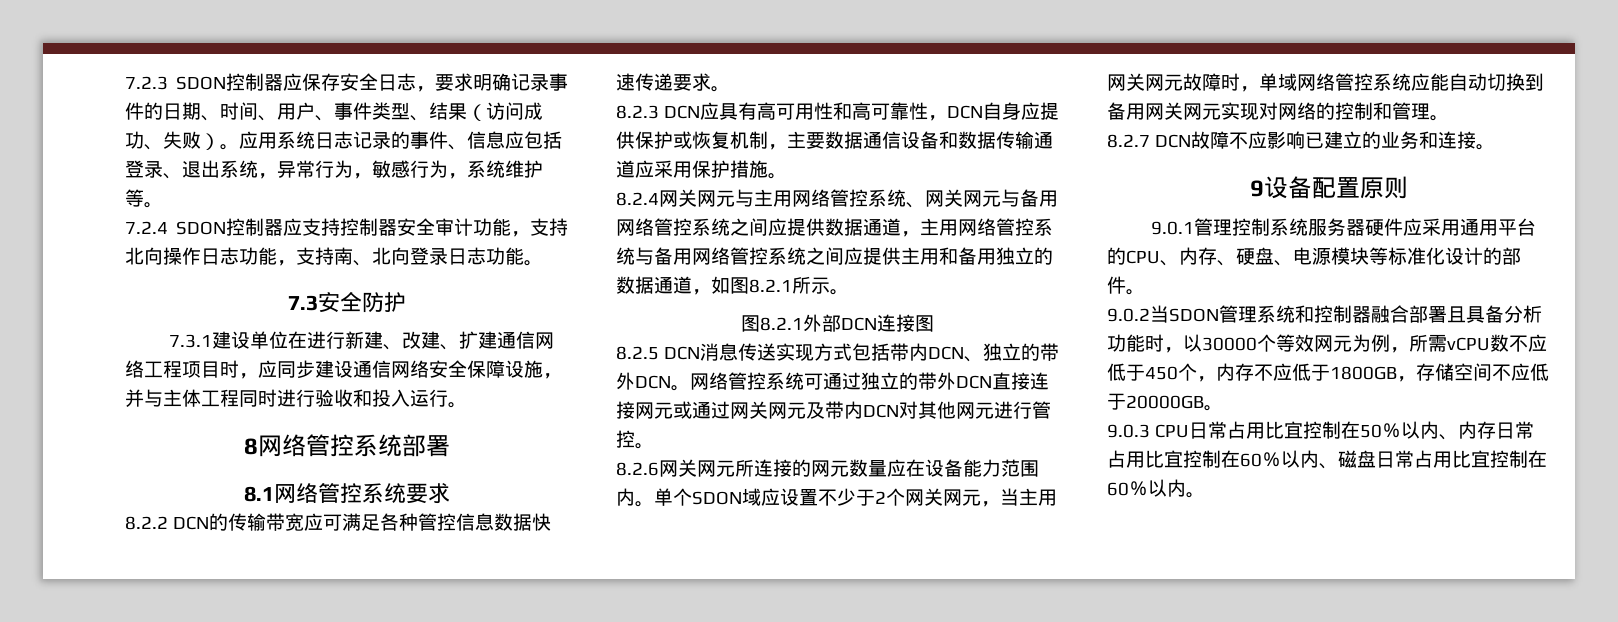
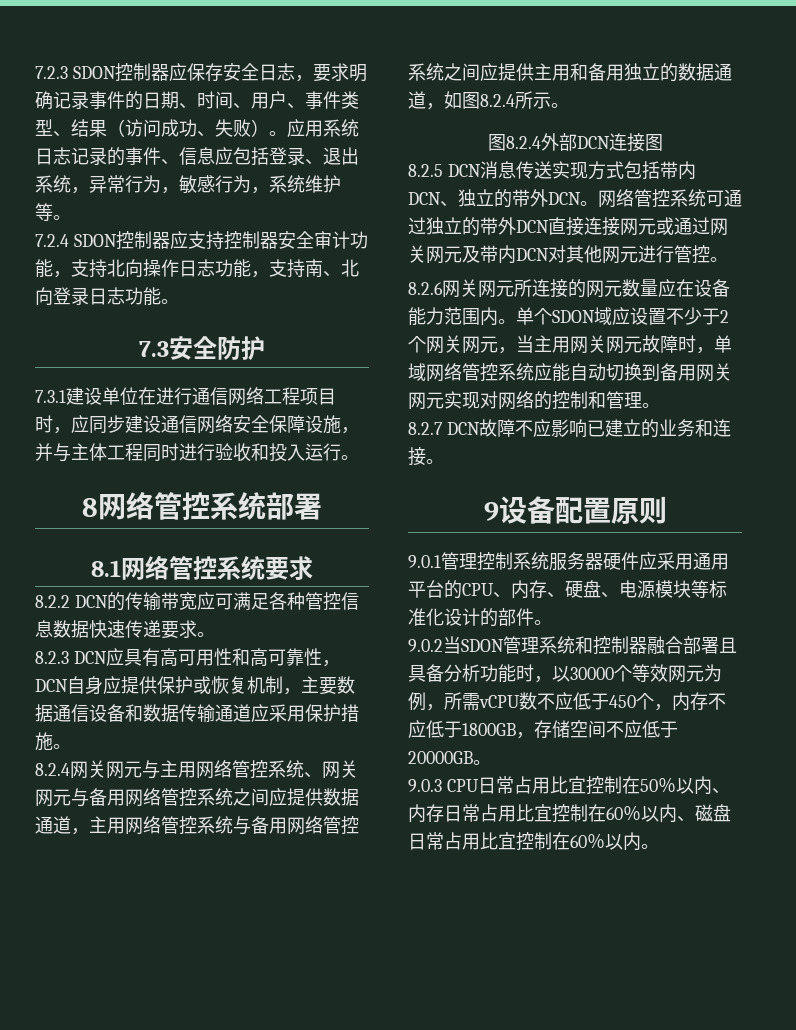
[345,331,498,350] 新建、改建、扩建 -> (192, 396) none
[749,279,792,293] 8.2.1 -> [480,94,515,107] 8.2.4
[760,317,803,331] 8.2.1 -> [505,136,541,149] 8.2.4

